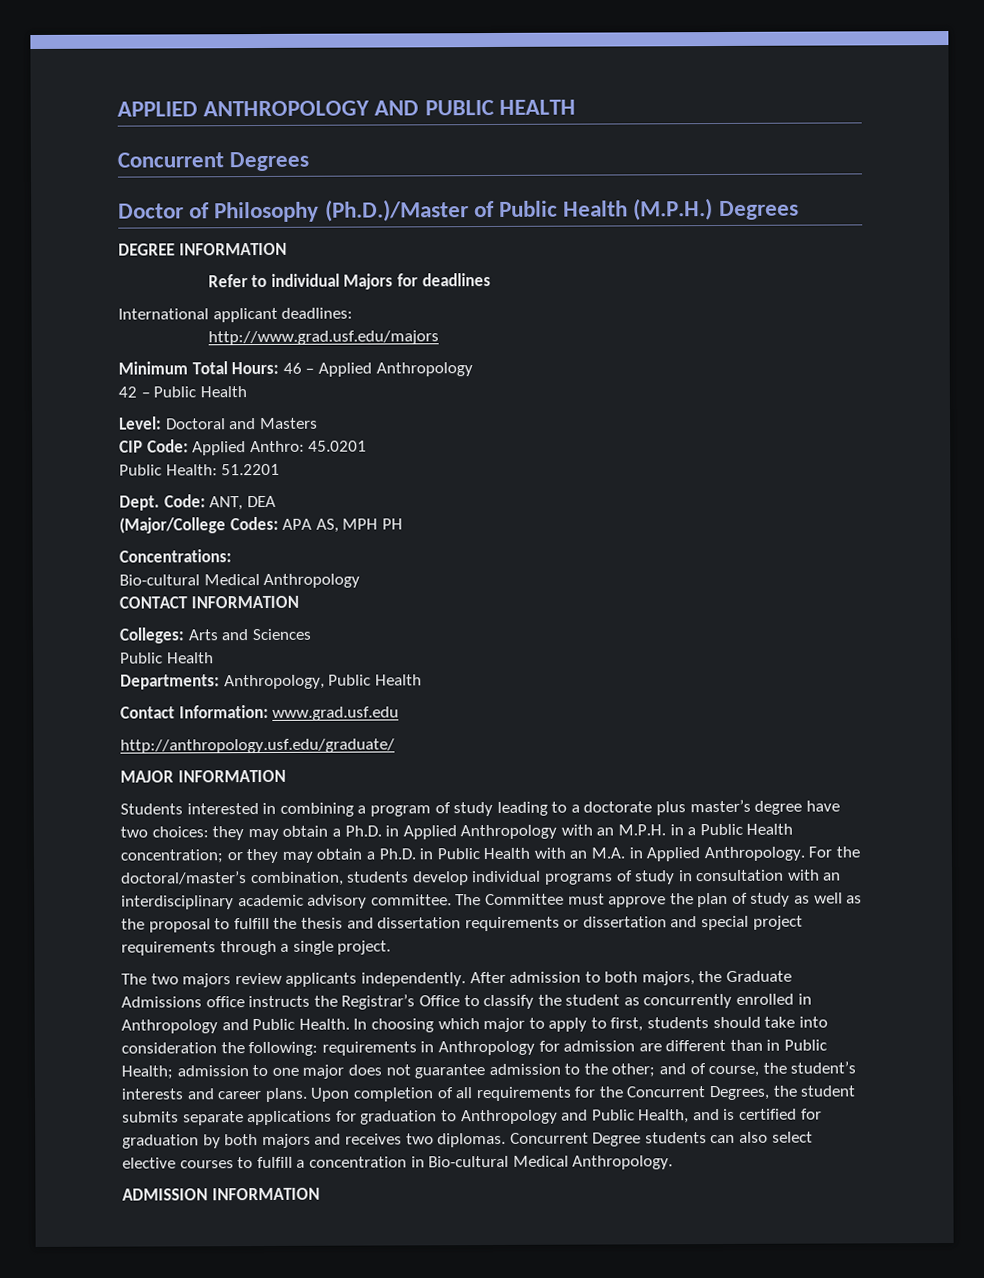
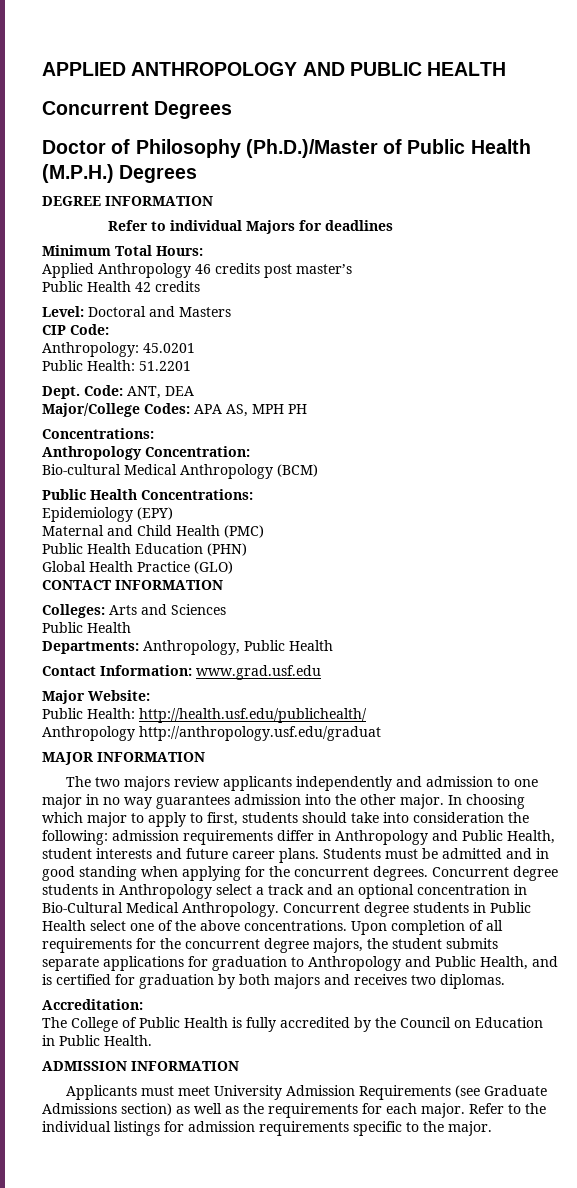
[118,307,354,323] [207,330,439,346] // International applicant deadlines: // http://www.grad.usf.edu/majors -> (393, 225) none
[282,362,473,377] [118,386,247,398] 46 – Applied Anthropology // 42 – Public Health -> [42,263,352,278] [42,281,200,292] // Applied Anthropology 46 credits post master’s // Public Health 42 credits
[192,440,305,456] Applied Anthro: -> [42,342,139,357] // Anthropology:
[119,517,226,534] (Major/College -> [42,403,140,417] Major/College
(232, 556) none -> [42,446,250,460] // Anthropology Concentration:
(361, 580) none -> [277,464,318,477] [42,489,253,500] [42,507,173,522] [42,525,264,538] [42,543,247,556] [42,561,233,574] (BCM) // Public Health Concentrations: // Epidemiology (EPY) // Maternal and Child Health (PMC) // Public Health Education (PHN) // Global Health Practice (GLO)
[120,738,395,754] [120,769,286,783] [120,799,840,817] [120,823,794,841] [120,846,861,864] [121,869,842,887] [121,892,863,910] [121,915,803,933] [121,940,392,956] http://anthropology.usf.edu/graduate/ // MAJOR INFORMATION // Students interested in combining a program of study leading to a doctorate plus master’s degree have two choices: they may obtain a Ph.D. in Applied Anthropology with an M.P.H. in a Public Health concentration; or they may obtain a Ph.D. in Public Health with an M.A. in Applied Anthropology. For the doctoral/master’s combination, students develop individual programs of study in consultation with an interdisciplinary academic advisory committee. The Committee must approve the plan of study as well as the proposal to fulfill the thesis and dissertation requirements or dissertation and special project requirements through a single project. -> [42,690,150,704] [42,708,367,723] [42,726,381,741] [42,752,205,765] Major Website: // Public Health: http://health.usf.edu/publichealth/ // Anthropology http://anthropology.usf.edu/graduat // MAJOR INFORMATION
[360,970,793,987] [121,993,812,1010] [121,1018,350,1034] independently. After admission to both majors, the Graduate Admissions office instructs the Registrar’s Office to classify the student as concurrently enrolled in Anthropology and Public Health. -> [295,776,538,791] [42,794,444,809] independently and admission to one major in no way guarantees admission into the other major.
[321,1039,828,1056] [121,1061,857,1080] [121,1087,308,1102] requirements in Anthropology for admission are different than in Public Health; admission to one major does not guarantee admission to the other; and of course, the student’s interests and career plans. -> [112,830,555,845] [42,848,549,863] [42,866,558,881] [42,884,527,899] [42,902,531,917] [42,920,347,931] admission requirements differ in Anthropology and Public Health, student interests and future career plans. Students must be admitted and in good standing when applying for the concurrent degrees. Concurrent degree students in Anthropology select a track and an optional concentration in Bio-Cultural Medical Anthropology. Concurrent degree students in Public Health select one of the above concentrations.
[626,1085,771,1101] Concurrent Degrees, -> [185,938,363,953] concurrent degree majors,
[509,1131,813,1147] [122,1155,674,1170] [122,1187,320,1201] Concurrent Degree students can also select elective courses to fulfill a concentration in Bio-cultural Medical Anthropology. // ADMISSION INFORMATION -> [42,999,143,1010] [42,1017,543,1032] [42,1035,152,1046] [42,1061,239,1071] [65,1085,547,1100] [42,1103,546,1118] [42,1121,492,1136] // Accreditation: // The College of Public Health is fully accredited by the Council on Education in Public Health. // ADMISSION INFORMATION // Applicants must meet University Admission Requirements (see Graduate Admissions section) as well as the requirements for each major. Refer to the individual listings for admission requirements specific to the major.

